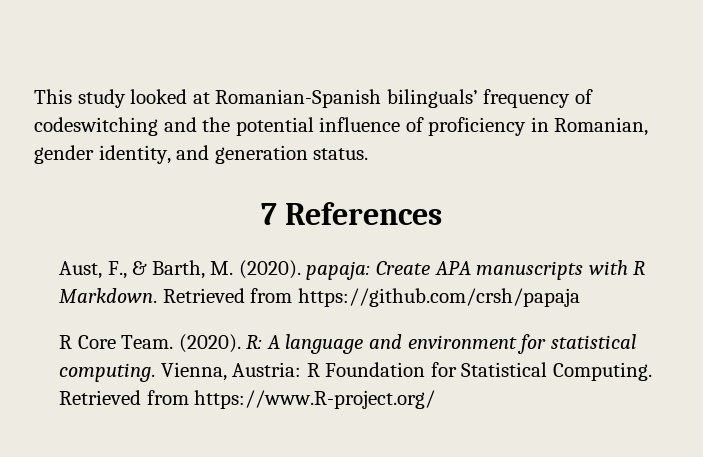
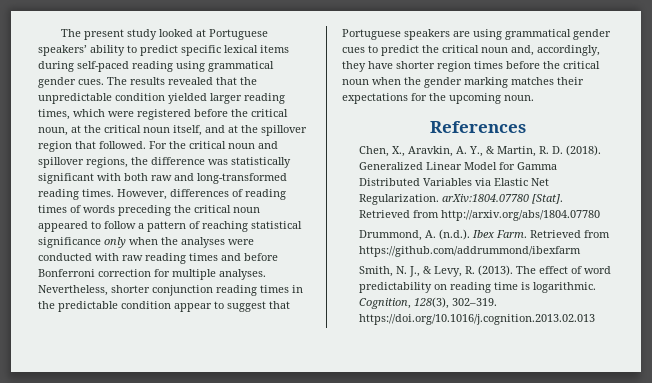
[34,89,72,104] This -> [60,29,124,40] The present
[215,89,593,108] [34,117,649,136] [34,145,369,164] [260,202,443,225] [59,260,646,280] [59,288,580,307] [59,334,636,354] [59,362,653,382] [59,390,436,409] Romanian-Spanish bilinguals’ frequency of codeswitching and the potential influence of proficiency in Romanian, gender identity, and generation status. // 7 References // Aust, F., & Barth, M. (2020). papaja: Create APA manuscripts with R Markdown. Retrieved from https://github.com/crsh/papaja // R Core Team. (2020). R: A language and environment for statistical computing. Vienna, Austria: R Foundation for Statistical Computing. Retrieved from https://www.R-project.org/ -> [208,29,268,40] [38,45,289,56] [38,61,274,72] [38,77,257,88] [38,93,285,104] [38,109,288,120] [38,125,307,136] [38,141,278,152] [38,157,291,168] [38,173,287,184] [38,189,286,200] [38,205,260,216] [38,221,302,232] [38,237,254,248] [38,253,278,264] [38,269,266,280] [38,285,303,296] [38,301,290,312] [342,29,611,40] [342,45,600,56] [342,61,600,72] [342,77,584,88] [342,93,534,104] [430,121,526,133] [359,145,602,157] [359,162,558,170] [359,178,550,186] [359,194,564,205] [359,210,601,221] [359,229,611,241] [359,246,582,257] [359,265,612,277] [359,282,597,293] [359,297,498,309] [359,314,596,325] Portuguese speakers’ ability to predict specific lexical items during self-paced reading using grammatical gender cues. The results revealed that the unpredictable condition yielded larger reading times, which were registered before the critical noun, at the critical noun itself, and at the spillover region that followed. For the critical noun and spillover regions, the difference was statistically significant with both raw and long-transformed reading times. However, differences of reading times of words preceding the critical noun appeared to follow a pattern of reaching statistical significance only when the analyses were conducted with raw reading times and before Bonferroni correction for multiple analyses. Nevertheless, shorter conjunction reading times in the predictable condition appear to suggest that Portuguese speakers are using grammatical gender cues to predict the critical noun and, accordingly, they have shorter region times before the critical noun when the gender marking matches their expectations for the upcoming noun. // References // Chen, X., Aravkin, A. Y., & Martin, R. D. (2018). Generalized Linear Model for Gamma Distributed Variables via Elastic Net Regularization. arXiv:1804.07780 [Stat]. Retrieved from http://arxiv.org/abs/1804.07780 // Drummond, A. (n.d.). Ibex Farm. Retrieved from https://github.com/addrummond/ibexfarm // Smith, N. J., & Levy, R. (2013). The effect of word predictability on reading time is logarithmic. Cognition, 128(3), 302–319. https://doi.org/10.1016/j.cognition.2013.02.013

